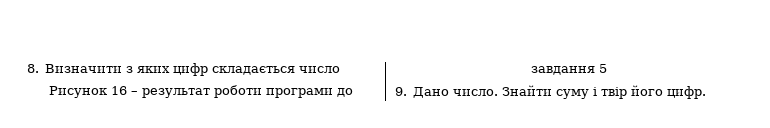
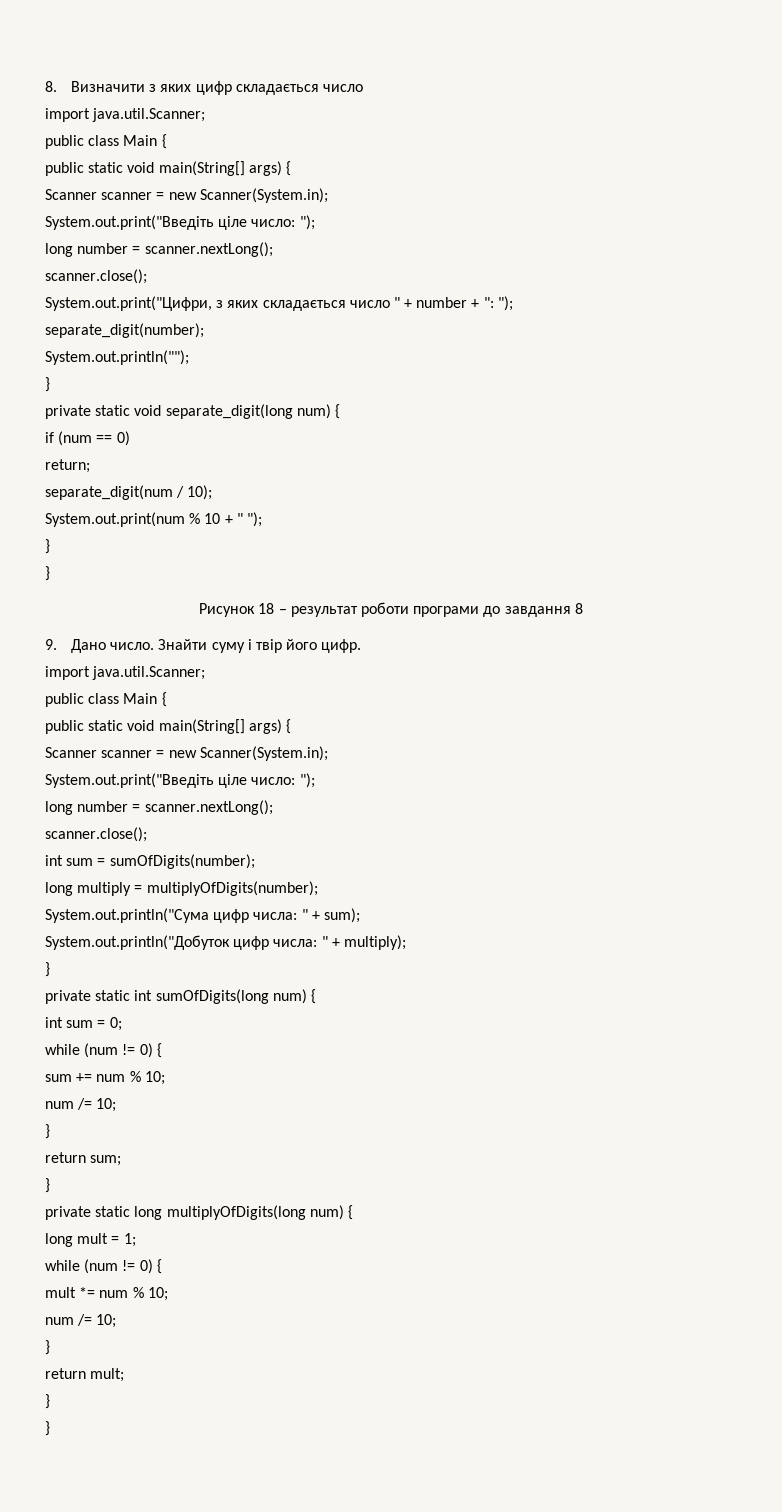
(341, 69) none -> [45,108,206,122] [45,134,167,149] [45,161,291,176] [45,188,328,203] [45,215,315,230] [45,242,273,257] [45,269,147,284] [45,296,513,311] [45,323,204,338] [45,350,189,365] [45,377,50,392] [45,404,340,419] [45,431,130,446] [45,459,90,473] [45,485,213,500] [45,512,262,527] [45,539,50,554] [45,566,50,581] // import java.util.Scanner; // public class Main { // public static void main(String[] args) { // Scanner scanner = new Scanner(System.in); // System.out.print("Введіть ціле число: "); // long number = scanner.nextLong(); // scanner.close(); // System.out.print("Цифри, з яких складається число " + number + ": "); // separate_digit(number); // System.out.println(""); // } // private static void separate_digit(long num) { // if (num == 0) // return; // separate_digit(num / 10); // System.out.print(num % 10 + " "); // } // }
[111,86,127,95] 16 -> [258,603,275,614] 18
[599,64,607,73] 5 -> [574,603,583,614] 8
(707, 92) none -> [45,666,206,680] [45,692,167,707] [45,719,291,734] [45,746,328,761] [45,773,315,788] [45,800,273,815] [45,827,147,842] [45,854,255,869] [45,881,318,896] [45,908,360,923] [45,935,406,950] [45,962,50,977] [45,989,316,1004] [45,1017,122,1031] [45,1043,162,1058] [45,1071,165,1085] [45,1098,117,1112] [45,1124,50,1139] [45,1152,122,1166] [45,1178,50,1193] [45,1205,353,1220] [45,1233,136,1247] [45,1259,162,1274] [45,1287,168,1301] [45,1314,117,1328] [45,1340,50,1355] [45,1368,125,1382] [45,1394,50,1409] [45,1421,50,1436] // import java.util.Scanner; // public class Main { // public static void main(String[] args) { // Scanner scanner = new Scanner(System.in); // System.out.print("Введіть ціле число: "); // long number = scanner.nextLong(); // scanner.close(); // int sum = sumOfDigits(number); // long multiply = multiplyOfDigits(number); // System.out.println("Сума цифр числа: " + sum); // System.out.println("Добуток цифр числа: " + multiply); // } // private static int sumOfDigits(long num) { // int sum = 0; // while (num != 0) { // sum += num % 10; // num /= 10; // } // return sum; // } // private static long multiplyOfDigits(long num) { // long mult = 1; // while (num != 0) { // mult *= num % 10; // num /= 10; // } // return mult; // } // }

